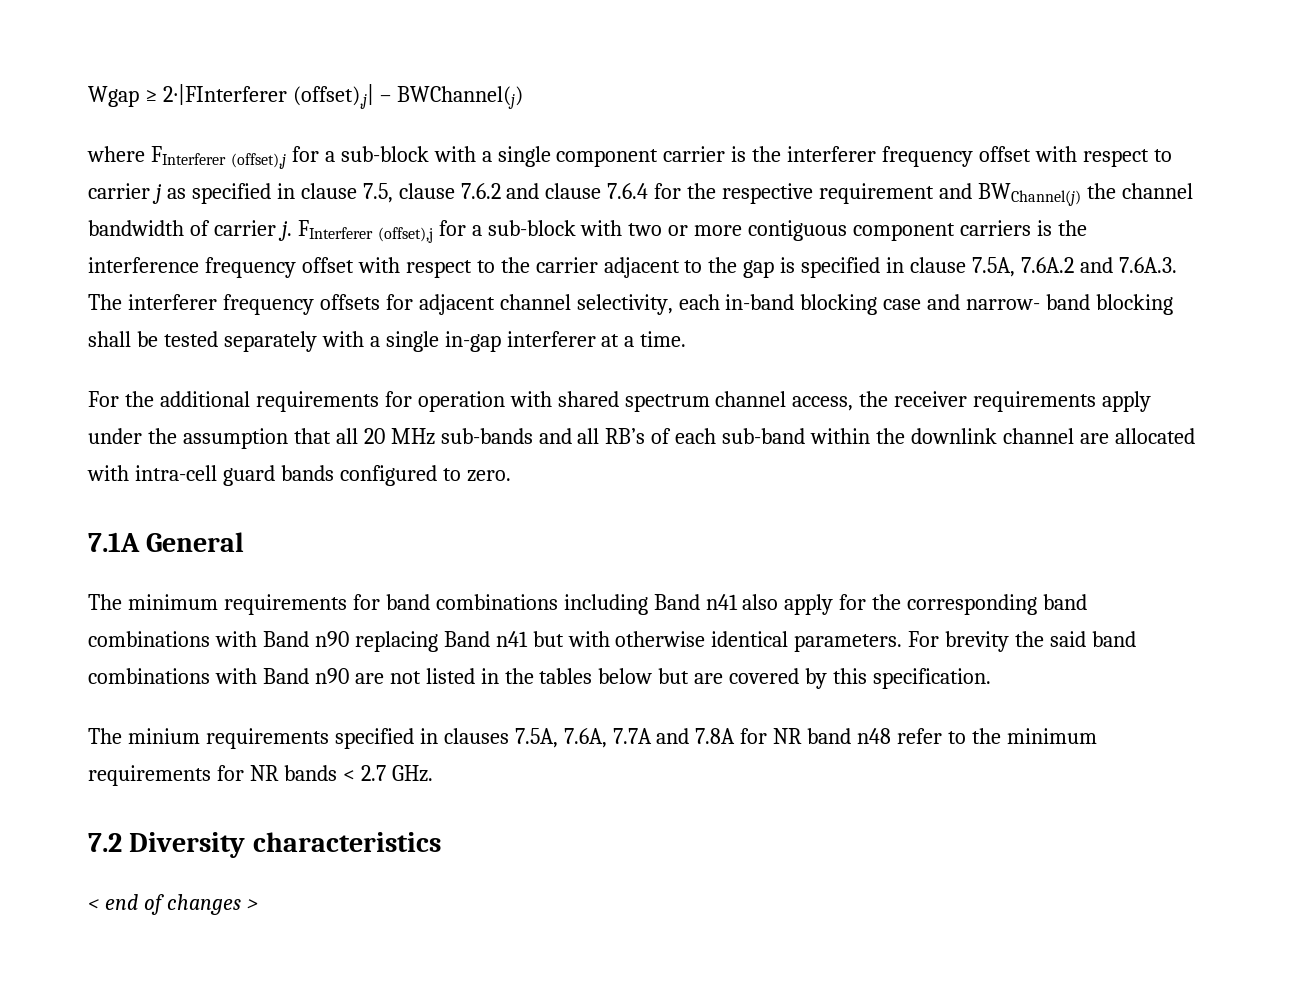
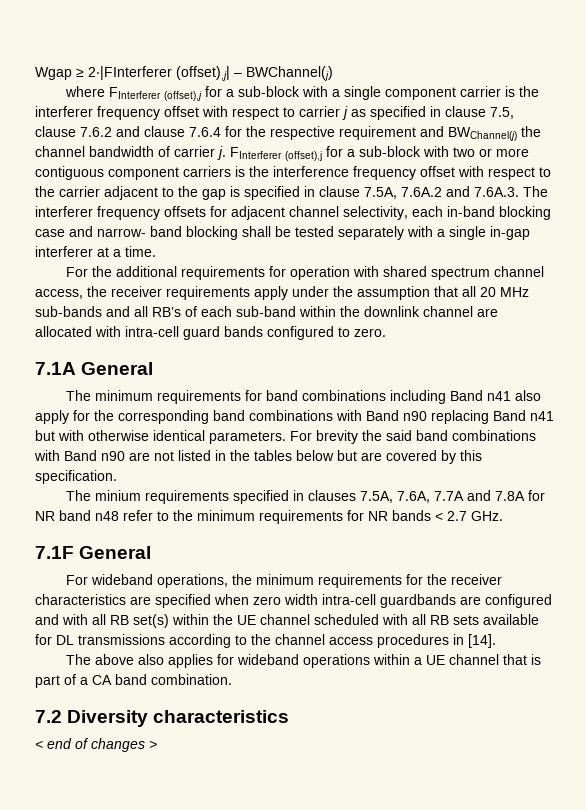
(433, 773) none -> [35,546,152,559] [65,574,502,588] [35,594,552,608] [35,614,539,628] [35,634,496,648] [65,654,541,668] [35,674,232,688] // 7.1F General // For wideband operations, the minimum requirements for the receiver characteristics are specified when zero width intra-cell guardbands are configured and with all RB set(s) within the UE channel scheduled with all RB sets available for DL transmissions according to the channel access procedures in [14]. // The above also applies for wideband operations within a UE channel that is part of a CA band combination.

